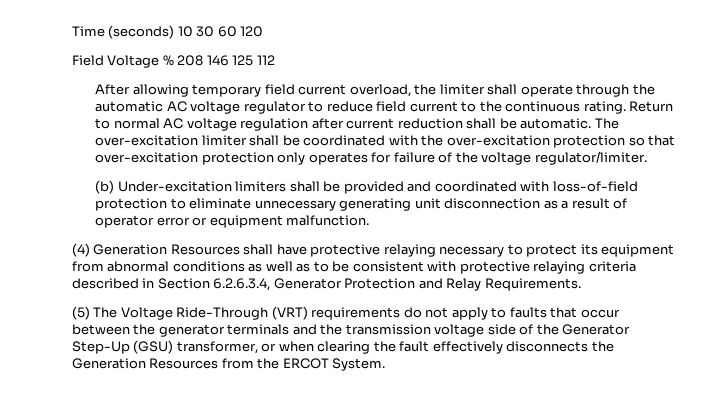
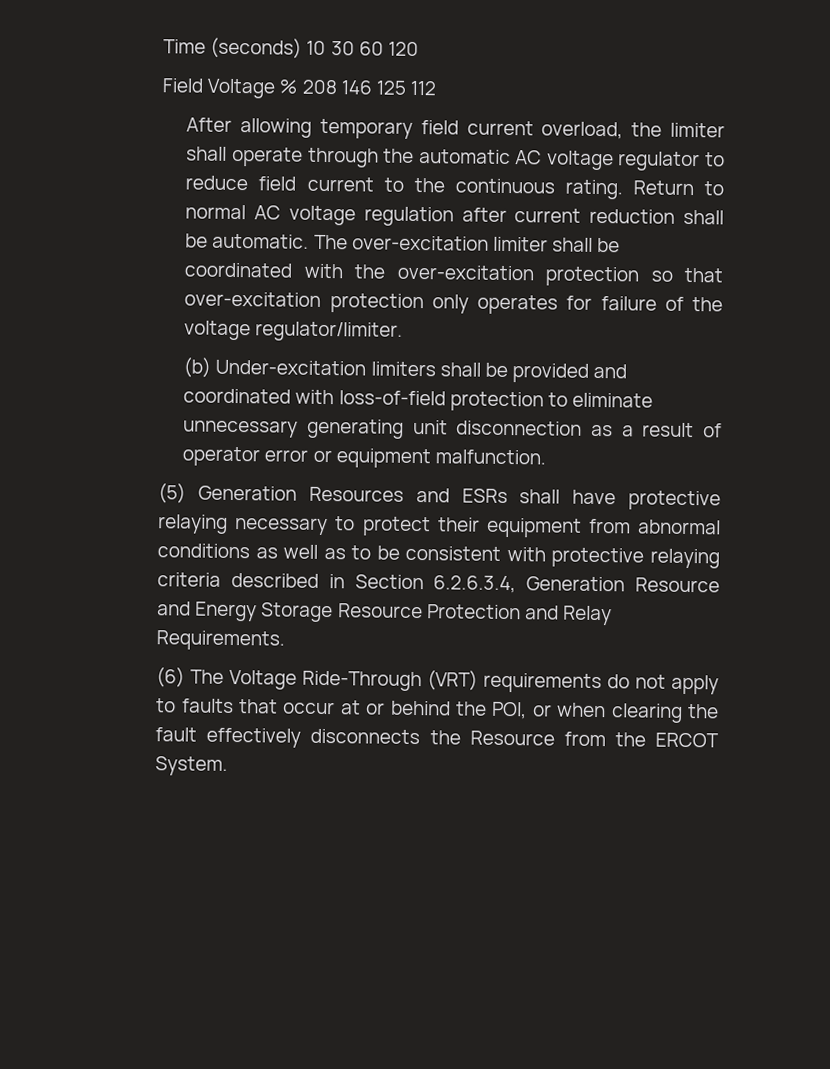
[71,243,240,257] (4) Generation Resources -> [158,483,508,504] (5) Generation Resources and ESRs
[580,244,598,255] its -> [437,517,480,532] their
[273,278,342,289] Generator -> [526,576,720,593] [157,601,423,623] Generation Resource and Energy Storage Resource
[71,306,90,320] (5) -> [156,667,186,688] (6)
[71,324,631,337] [71,340,258,354] between the generator terminals and the transmission voltage side of the Generator Step-Up (GSU) transformer, -> [340,700,528,720] at or behind the POI,
[71,358,219,369] Generation Resources -> [469,730,555,746] Resource

